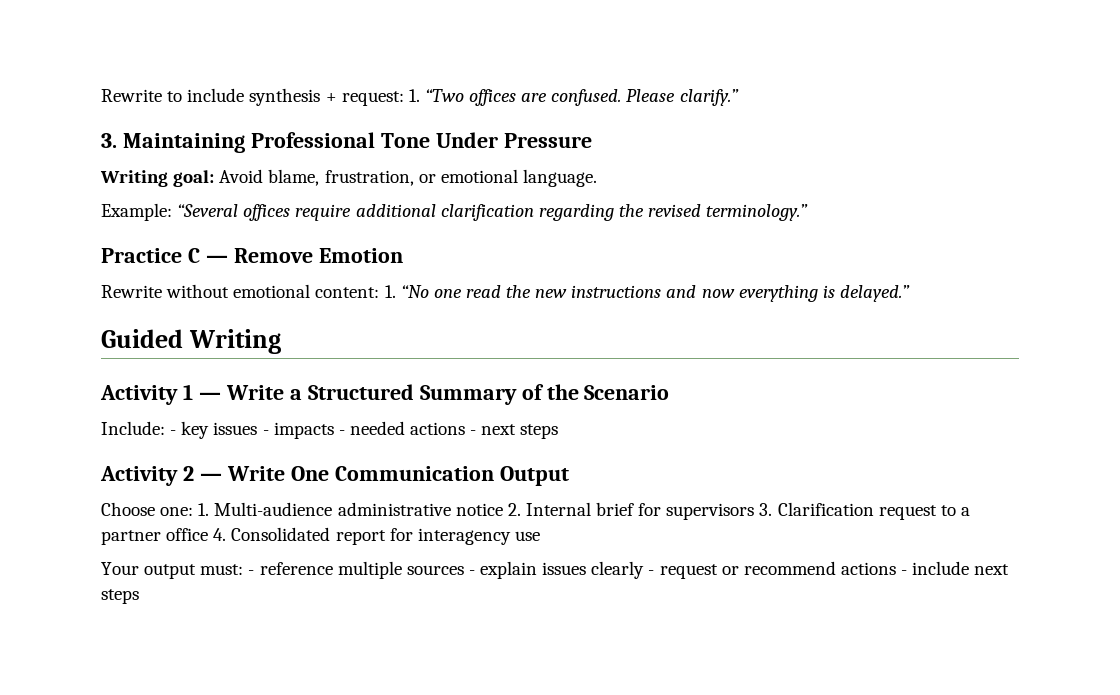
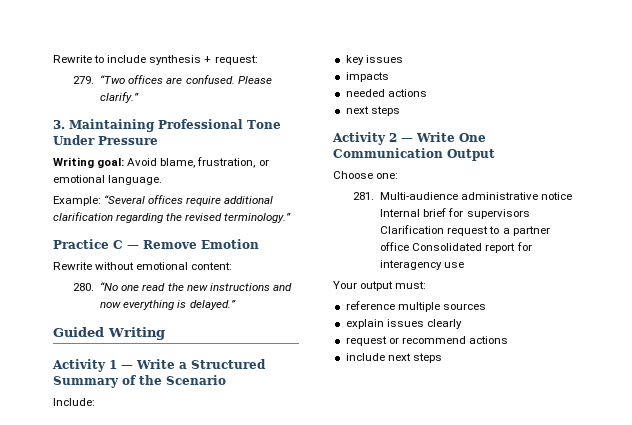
[408,89,420,102] 1. -> [73,76,95,84] // 279.
[384,285,396,298] 1. -> [73,283,95,291] // 280.
[170,430,177,435] - -> (95, 402) //
[262,430,269,435] - -> (403, 59) //
[338,430,345,435] - -> (389, 77) //
[470,430,477,435] - -> (427, 93) //
[198,503,210,516] 1. -> [353,192,375,200] // 281.
[507,503,521,516] 2. -> (573, 196) none
[759,503,773,516] 3. -> (530, 214) none
[213,528,227,541] 4. -> (410, 246) none
[248,570,255,575] - -> (427, 285) //
[468,570,475,575] - -> (486, 306) //
[648,570,655,575] - -> (462, 324) //
[901,570,908,575] - -> (508, 340) //

